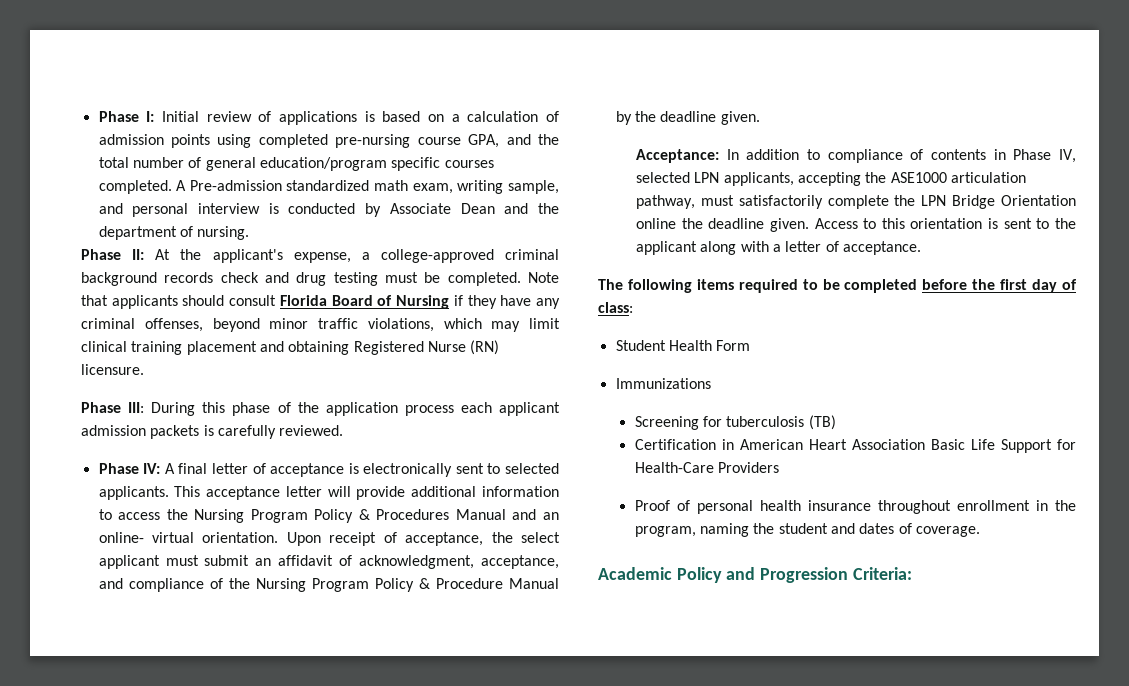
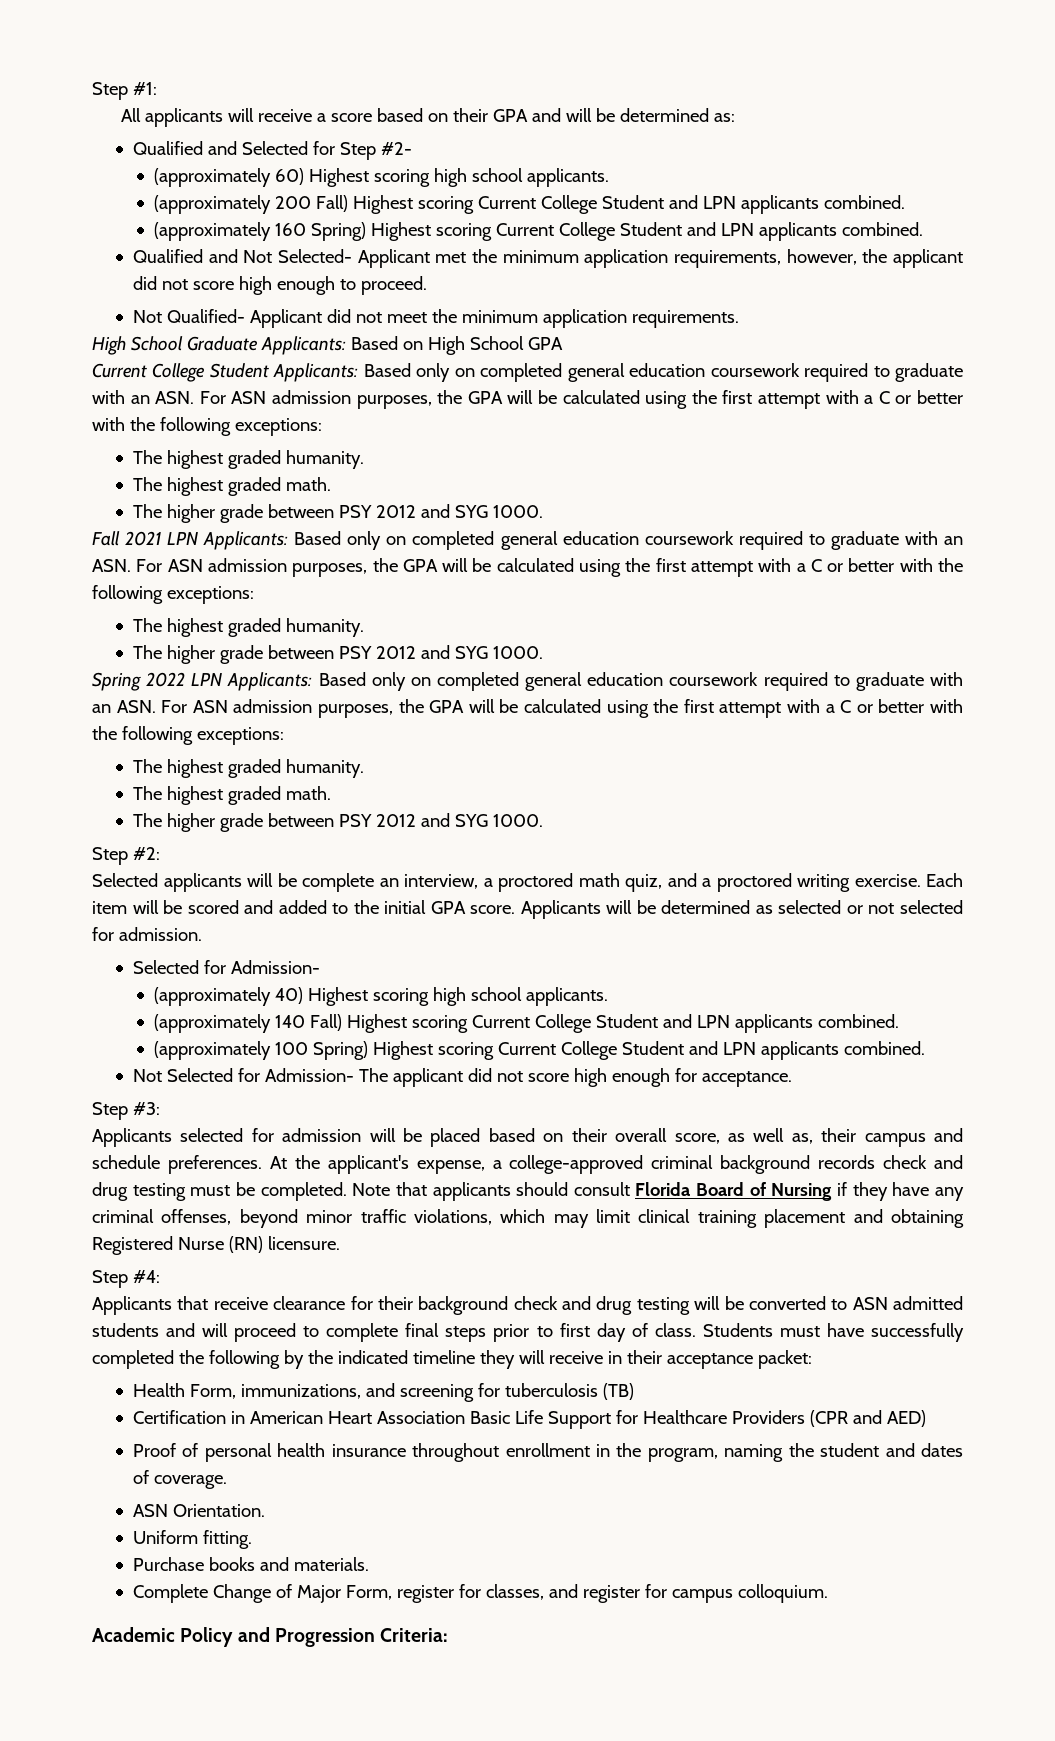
[98,111,560,125] [98,134,559,148] [98,157,494,171] [98,180,559,194] [98,203,559,217] [98,226,250,240] [81,249,145,260] Phase I: Initial review of applications is based on a calculation of admission points using completed pre-nursing course GPA, and the total number of general education/program specific courses completed. A Pre-admission standardized math exam, writing sample, and personal interview is conducted by Associate Dean and the department of nursing. // Phase II: -> [92,82,157,100] [121,108,736,127] [133,141,412,160] [153,168,609,187] [153,195,905,214] [153,222,923,241] [133,249,964,268] [133,276,427,295] [133,309,739,328] [92,336,563,355] [92,363,963,382] [92,390,963,409] [92,417,322,436] [133,450,365,469] [133,477,332,496] [133,504,543,523] [92,531,963,550] [92,558,964,577] [92,585,254,604] [133,618,365,637] [133,645,543,664] [92,672,963,691] [92,699,963,718] [92,726,284,745] [133,759,365,778] [133,786,332,805] [133,813,543,832] [92,847,160,865] [92,873,963,892] [92,900,963,919] [92,927,202,941] [133,960,321,974] [153,987,608,1006] [153,1014,899,1033] [153,1041,925,1060] [133,1068,792,1087] [92,1102,160,1120] [92,1128,963,1147] [92,1155,262,1174] Step #1: // All applicants will receive a score based on their GPA and will be determined as: // Qualified and Selected for Step #2- // (approximately 60) Highest scoring high school applicants. // (approximately 200 Fall) Highest scoring Current College Student and LPN applicants combined. // (approximately 160 Spring) Highest scoring Current College Student and LPN applicants combined. // Qualified and Not Selected- Applicant met the minimum application requirements, however, the applicant did not score high enough to proceed. // Not Qualified- Applicant did not meet the minimum application requirements. // High School Graduate Applicants: Based on High School GPA // Current College Student Applicants: Based only on completed general education coursework required to graduate with an ASN. For ASN admission purposes, the GPA will be calculated using the first attempt with a C or better with the following exceptions: // The highest graded humanity. // The highest graded math. // The higher grade between PSY 2012 and SYG 1000. // Fall 2021 LPN Applicants: Based only on completed general education coursework required to graduate with an ASN. For ASN admission purposes, the GPA will be calculated using the first attempt with a C or better with the following exceptions: // The highest graded humanity. // The higher grade between PSY 2012 and SYG 1000. // Spring 2022 LPN Applicants: Based only on completed general education coursework required to graduate with an ASN. For ASN admission purposes, the GPA will be calculated using the first attempt with a C or better with the following exceptions: // The highest graded humanity. // The highest graded math. // The higher grade between PSY 2012 and SYG 1000. // Step #2: // Selected applicants will be complete an interview, a proctored math quiz, and a proctored writing exercise. Each item will be scored and added to the initial GPA score. Applicants will be determined as selected or not selected for admission. // Selected for Admission- // (approximately 40) Highest scoring high school applicants. // (approximately 140 Fall) Highest scoring Current College Student and LPN applicants combined. // (approximately 100 Spring) Highest scoring Current College Student and LPN applicants combined. // Not Selected for Admission- The applicant did not score high enough for acceptance. // Step #3: // Applicants selected for admission will be placed based on their overall score, as well as, their campus and schedule preferences.
[81,402,560,416] [81,425,344,439] [98,463,559,477] [98,486,559,500] [98,509,559,523] [98,532,560,546] [98,555,559,569] [98,578,559,592] [615,111,760,125] [636,149,1076,163] [636,172,1027,186] [636,195,1076,209] [636,218,1076,232] [636,241,922,255] [598,279,1077,293] [598,302,633,313] [615,340,751,351] [615,378,711,389] [634,416,699,430] Phase III: During this phase of the application process each applicant admission packets is carefully reviewed. // Phase IV: A final letter of acceptance is electronically sent to selected applicants. This acceptance letter will provide additional information to access the Nursing Program Policy & Procedures Manual and an online- virtual orientation. Upon receipt of acceptance, the select applicant must submit an affidavit of acknowledgment, acceptance, and compliance of the Nursing Program Policy & Procedure Manual by the deadline given. // Acceptance: In addition to compliance of contents in Phase IV, selected LPN applicants, accepting the ASE1000 articulation pathway, must satisfactorily complete the LPN Bridge Orientation online the deadline given. Access to this orientation is sent to the applicant along with a letter of acceptance. // The following items required to be completed before the first day of class: // Student Health Form // Immunizations // Screening -> [92,1270,160,1288] [92,1296,963,1315] [92,1323,964,1342] [92,1350,812,1369] [133,1383,474,1402] Step #4: // Applicants that receive clearance for their background check and drug testing will be converted to ASN admitted students and will proceed to complete final steps prior to first day of class. Students must have successfully completed the following by the indicated timeline they will receive in their acceptance packet: // Health Form, immunizations, and screening
[634,462,714,473] Health-Care -> [642,1410,727,1424] Healthcare
(779, 467) none -> [809,1410,926,1427] (CPR and AED)
(980, 531) none -> [133,1504,266,1517] [133,1530,253,1549] [133,1557,370,1571] [133,1584,828,1603] // ASN Orientation. // Uniform fitting. // Purchase books and materials. // Complete Change of Major Form, register for classes, and register for campus colloquium.

